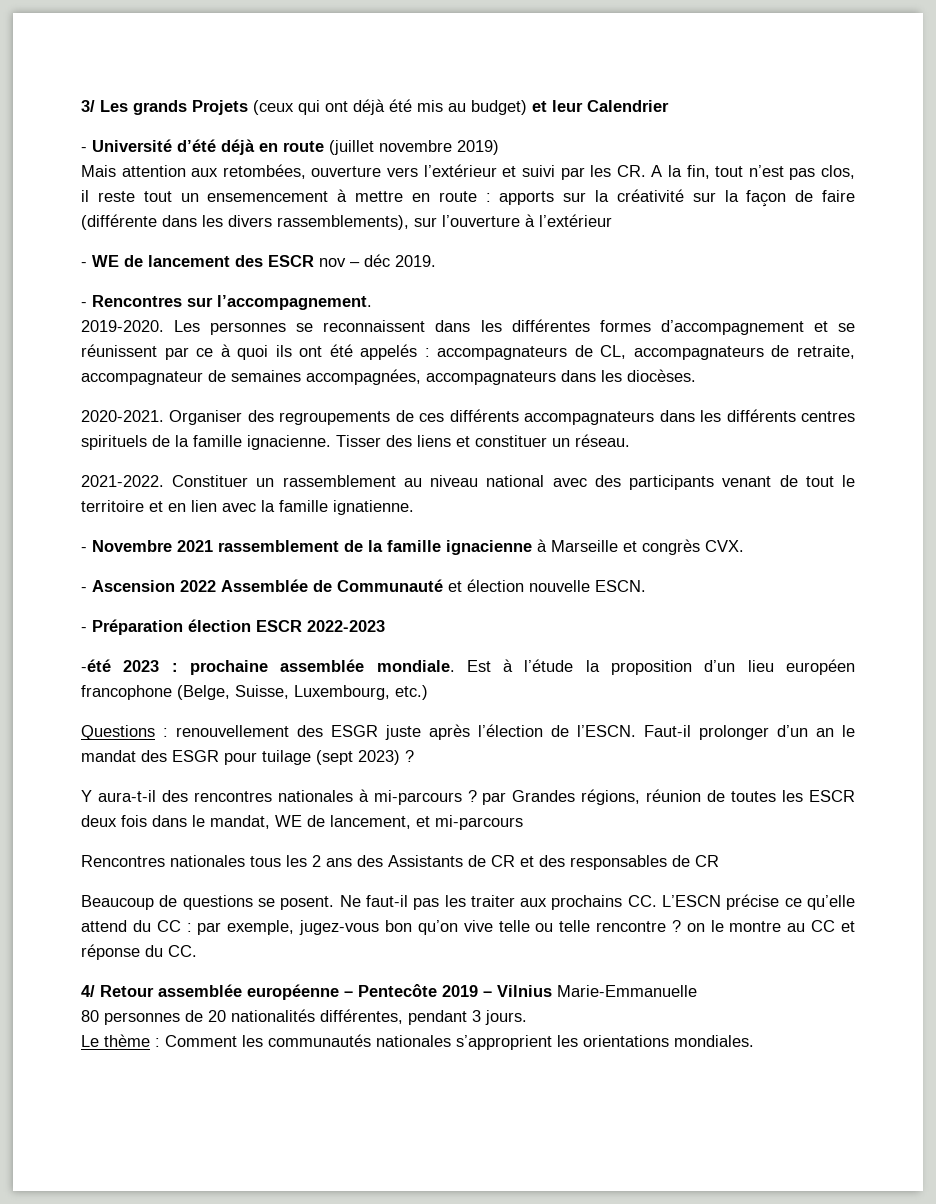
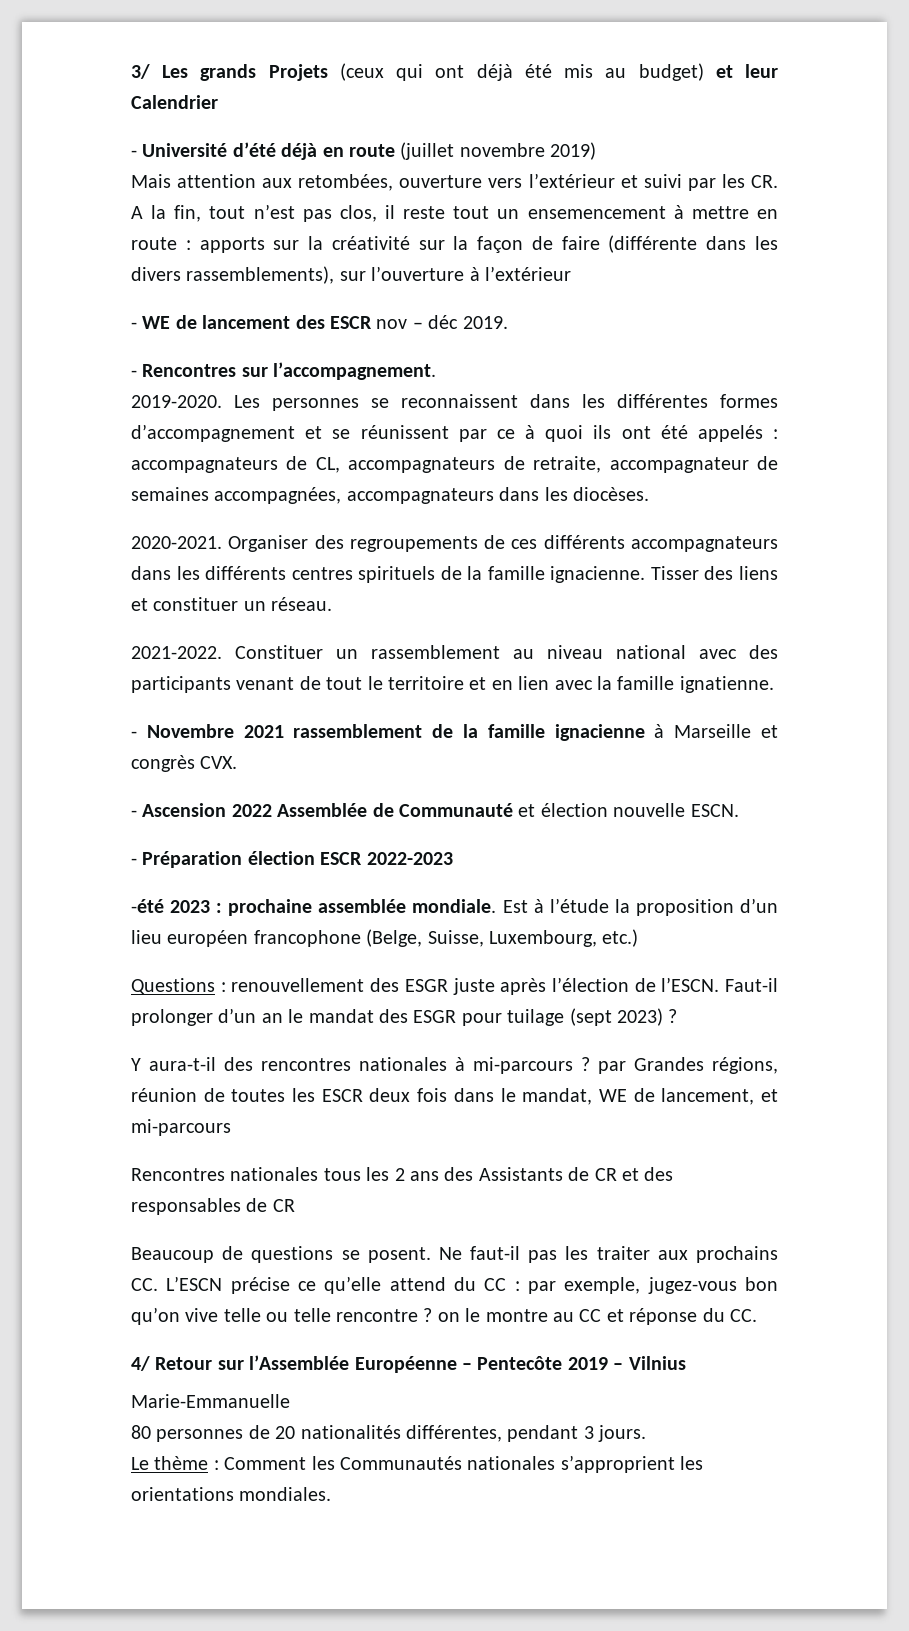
[158,984,339,1000] assemblée européenne -> [217,1355,457,1373] sur l’Assemblée Européenne
(552, 991) none -> (686, 1363) //
[268,1034,371,1047] communautés -> [340,1456,462,1470] Communautés

